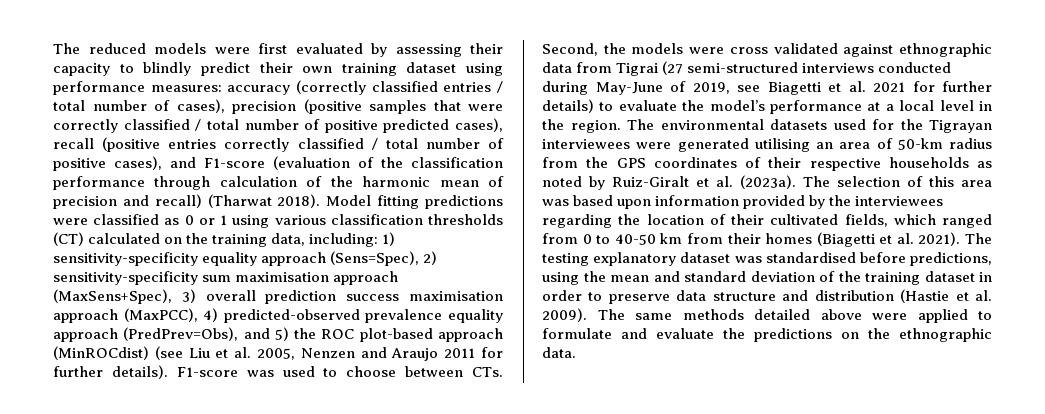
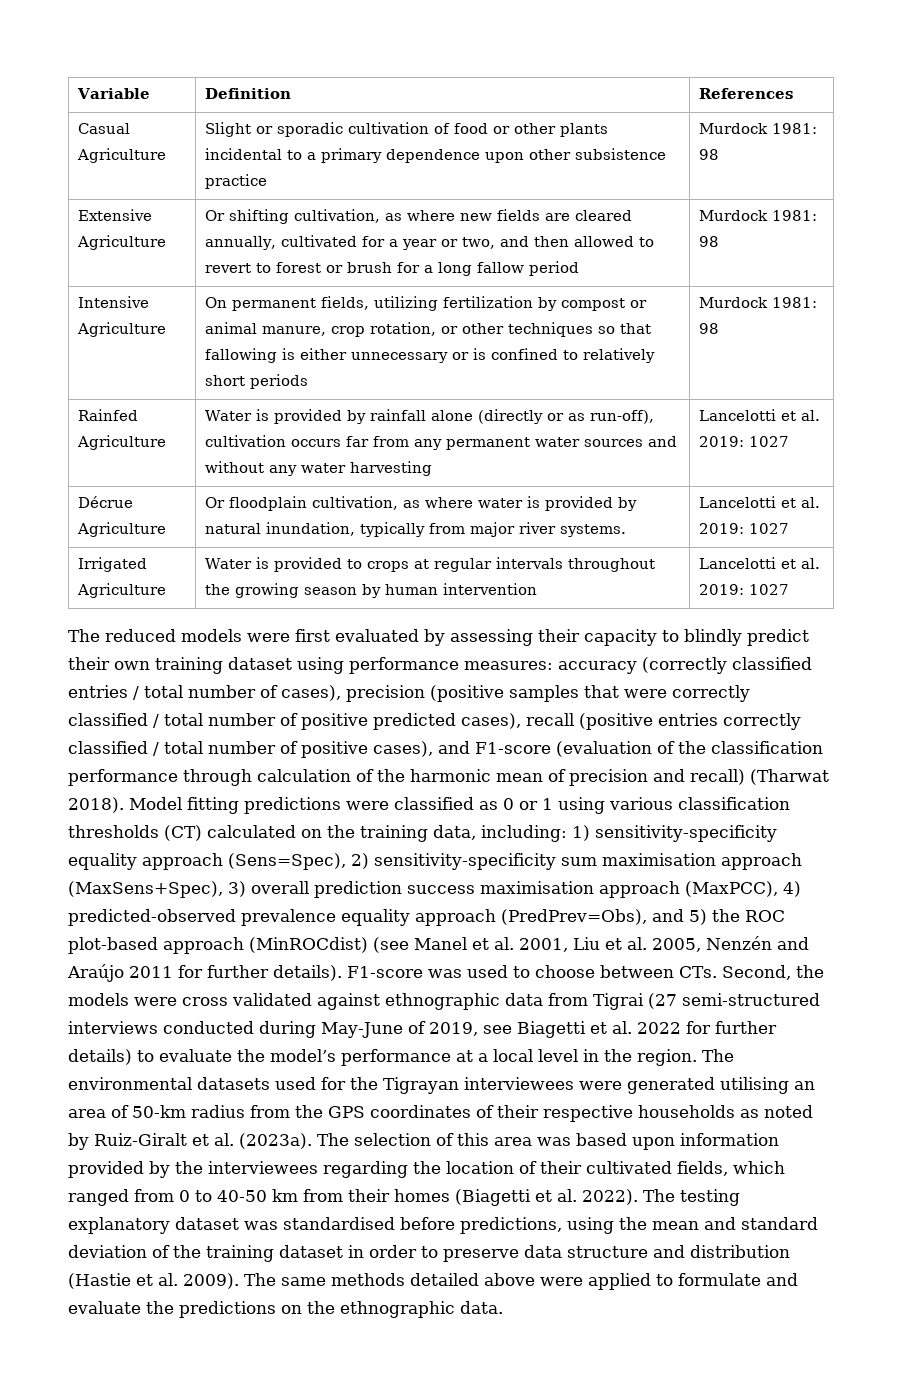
(53, 48) none -> [77,88,151,99] [205,88,292,99] [699,88,794,99] [78,123,131,134] [77,148,167,163] [205,122,609,137] [205,148,667,163] [205,174,268,189] [699,123,818,134] [699,149,720,160] [78,209,153,221] [77,235,167,250] [205,209,633,224] [205,235,655,250] [205,261,580,276] [699,210,818,221] [699,236,720,247] [78,296,150,308] [77,322,167,337] [205,296,648,311] [205,322,652,337] [205,348,656,363] [205,374,309,389] [699,297,818,308] [699,323,720,334] [78,409,139,421] [77,435,167,450] [205,409,655,424] [205,435,678,450] [205,461,433,476] [699,409,821,421] [699,436,790,447] [78,496,134,508] [77,522,167,537] [205,496,638,511] [205,522,627,537] [699,496,821,508] [699,523,790,534] [78,557,148,572] [77,583,167,598] [205,557,656,572] [205,583,538,598] [699,557,821,569] [699,584,790,595] Variable | Definition | References // Casual Agriculture | Slight or sporadic cultivation of food or other plants incidental to a primary dependence upon other subsistence practice | Murdock 1981: 98 // Extensive Agriculture | Or shifting cultivation, as where new fields are cleared annually, cultivated for a year or two, and then allowed to revert to forest or brush for a long fallow period | Murdock 1981: 98 // Intensive Agriculture | On permanent fields, utilizing fertilization by compost or animal manure, crop rotation, or other techniques so that fallowing is either unnecessary or is confined to relatively short periods | Murdock 1981: 98 // Rainfed Agriculture | Water is provided by rainfall alone (directly or as run-off), cultivation occurs far from any permanent water sources and without any water harvesting | Lancelotti et al. 2019: 1027 // Décrue Agriculture | Or floodplain cultivation, as where water is provided by natural inundation, typically from major river systems. | Lancelotti et al. 2019: 1027 // Irrigated Agriculture | Water is provided to crops at regular intervals throughout the growing season by human intervention | Lancelotti et al. 2019: 1027 //
(183, 353) none -> [414,937,568,952] Manel et al. 2001,
[300,347,439,361] Nenzen and Araujo -> [706,936,809,950] [67,964,124,982] Nenzén and Araújo
[873,82,905,92] 2021 -> [637,1022,681,1034] 2022
[918,232,961,246] 2021). -> [582,1189,638,1205] 2022).

